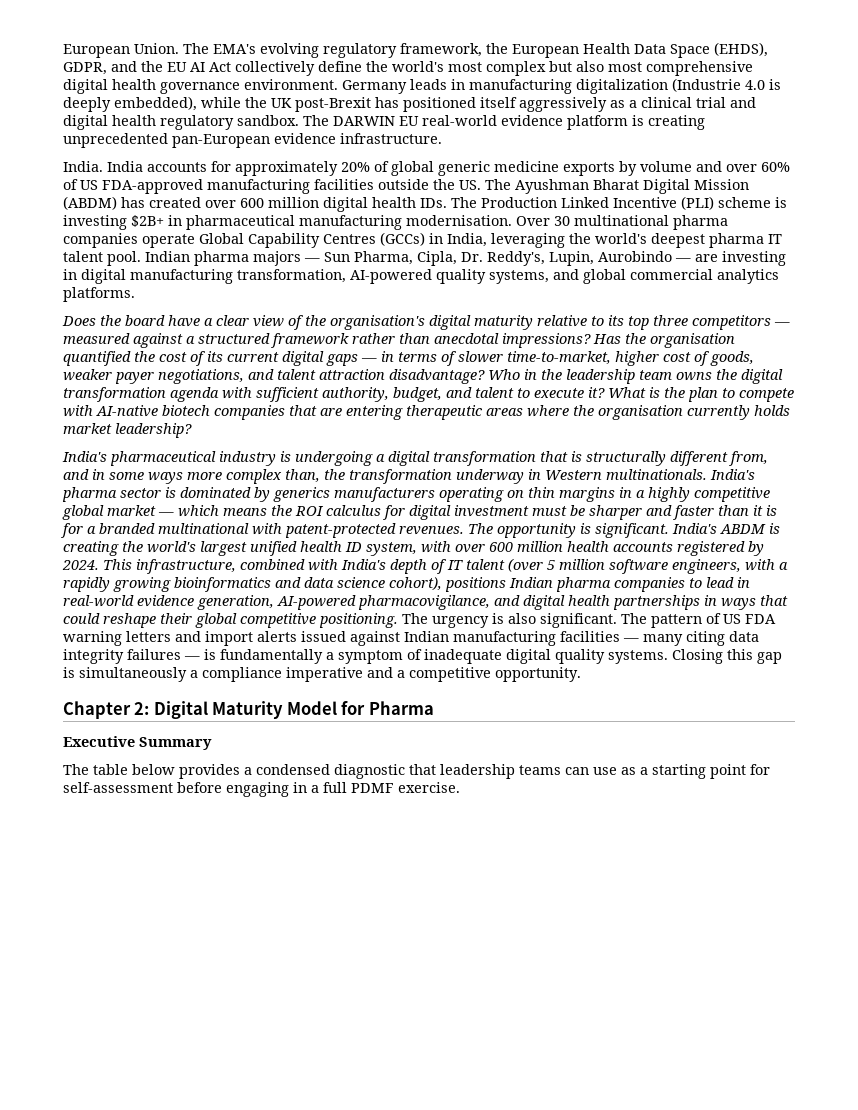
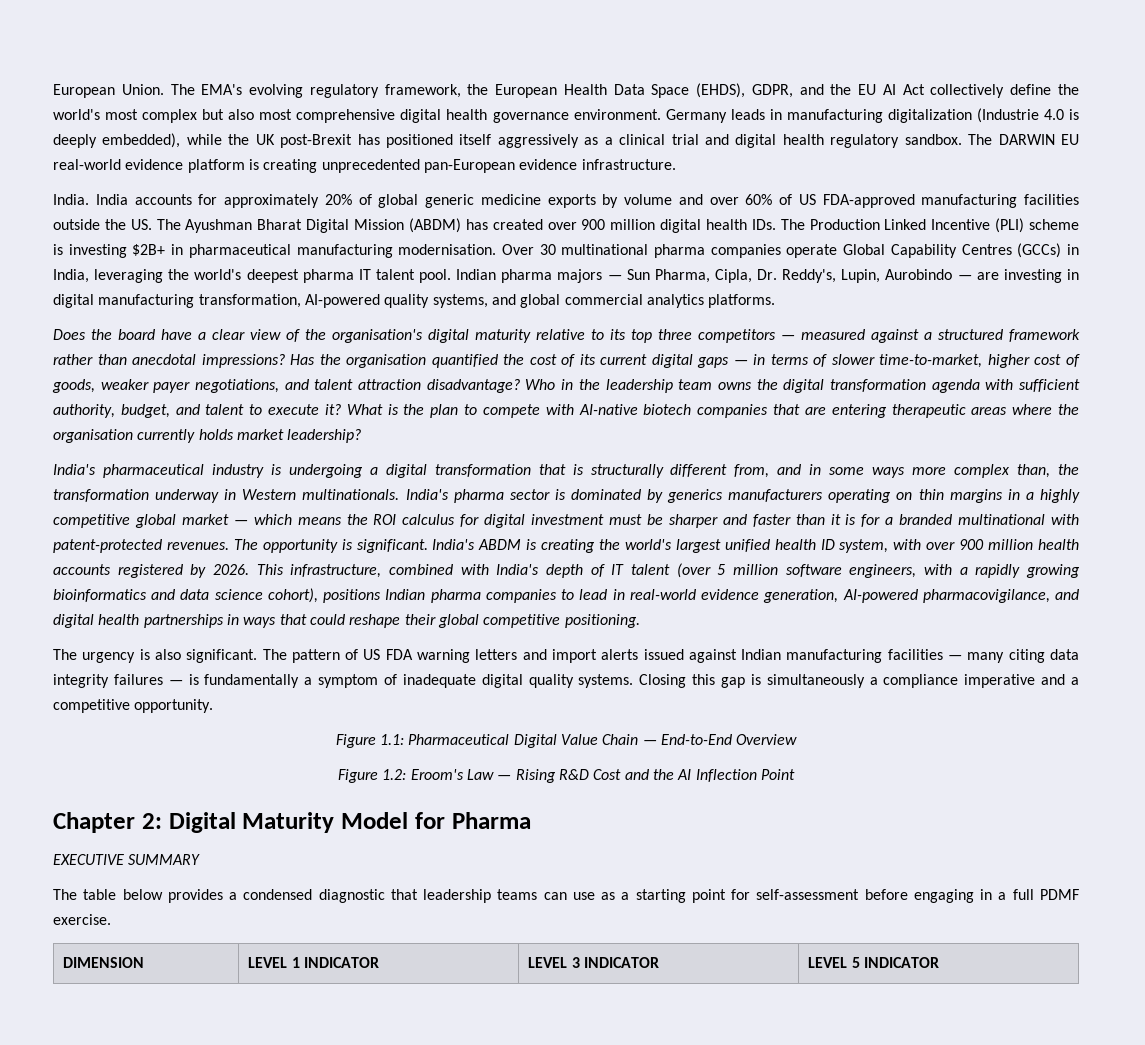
[240,198,264,208] 600 -> [581,219,606,230] 900
[489,542,513,552] 600 -> [959,539,985,550] 900
[62,560,99,570] 2024. -> [213,564,249,575] 2026.
(398, 620) none -> (640, 621) //
(581, 674) none -> [335,734,798,748] [338,769,795,783] // Figure 1.1: Pharmaceutical Digital Value Chain — End-to-End Overview // Figure 1.2: Eroom's Law — Rising R&D Cost and the AI Inflection Point
[63,736,212,750] Executive Summary -> [53,854,201,865] EXECUTIVE SUMMARY
(460, 787) none -> [63,957,145,968] [248,957,379,968] [528,957,659,968] [808,957,939,968] // DIMENSION | LEVEL 1 INDICATOR | LEVEL 3 INDICATOR | LEVEL 5 INDICATOR

